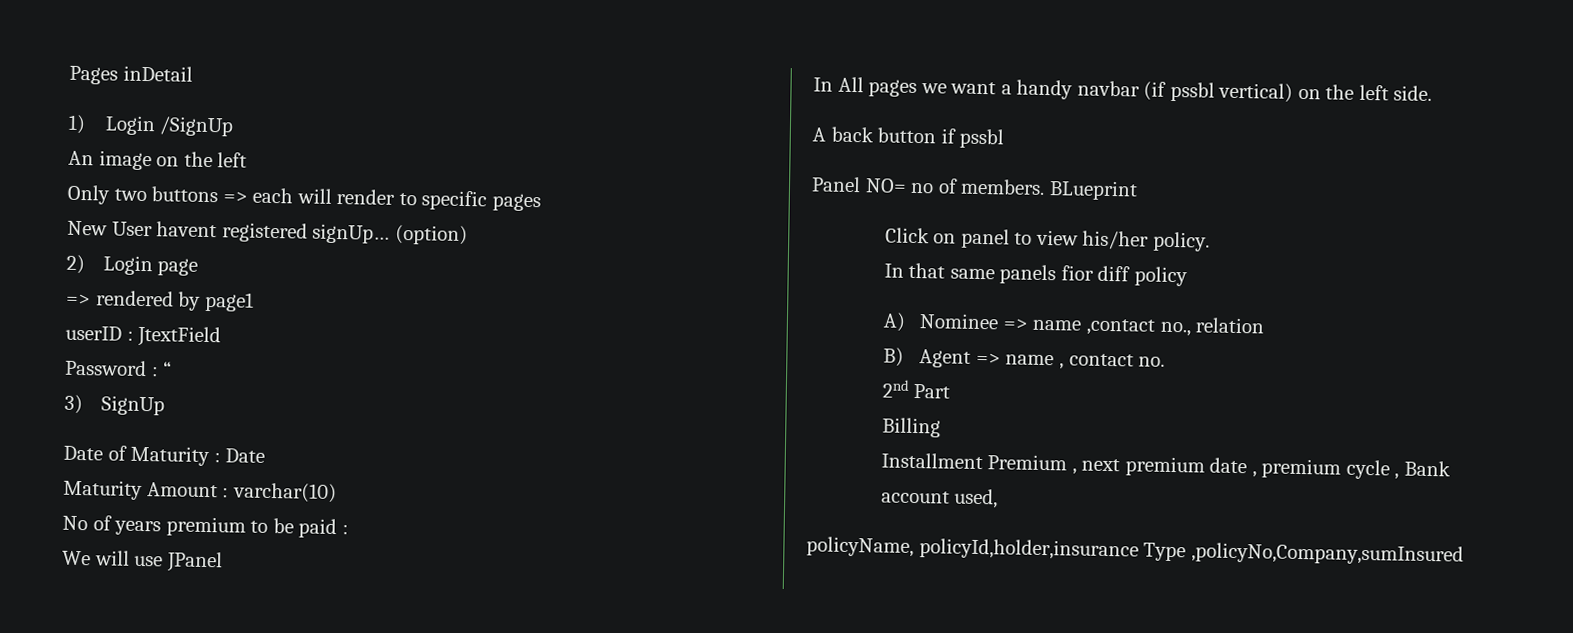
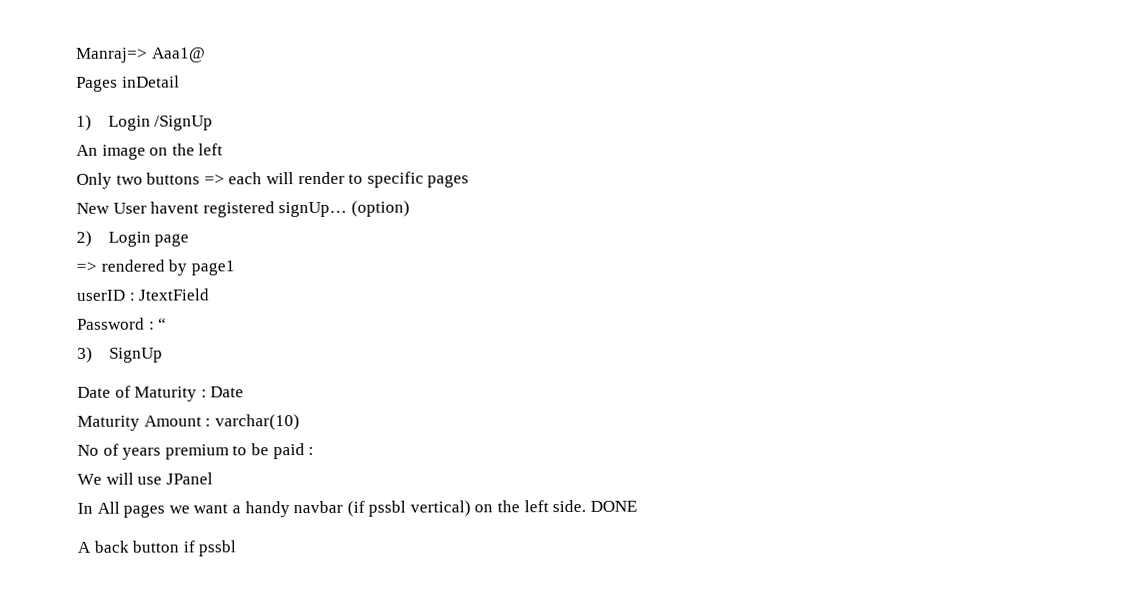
(69, 75) none -> [76,47,206,63] Manraj=> Aaa1@ //
(1433, 93) none -> [589,500,637,512] DONE
[811,176,1138,201] [884,227,1210,252] [883,262,1188,287] [882,312,1266,337] [882,347,1166,370] [881,379,951,399] [881,417,941,438] [880,452,1451,480] [880,488,999,509] [806,536,1464,566] // Panel NO= no of members. BLueprint // Click on panel to view his/her policy. // In that same panels fior diff policy // A) Nominee => name ,contact no., relation // B) Agent => name , contact no. // 2nd Part // Billing // Installment Premium , next premium date , premium cycle , Bank account used, // policyName, policyId,holder,insurance Type ,policyNo,Company,sumInsured -> (237, 548) none

